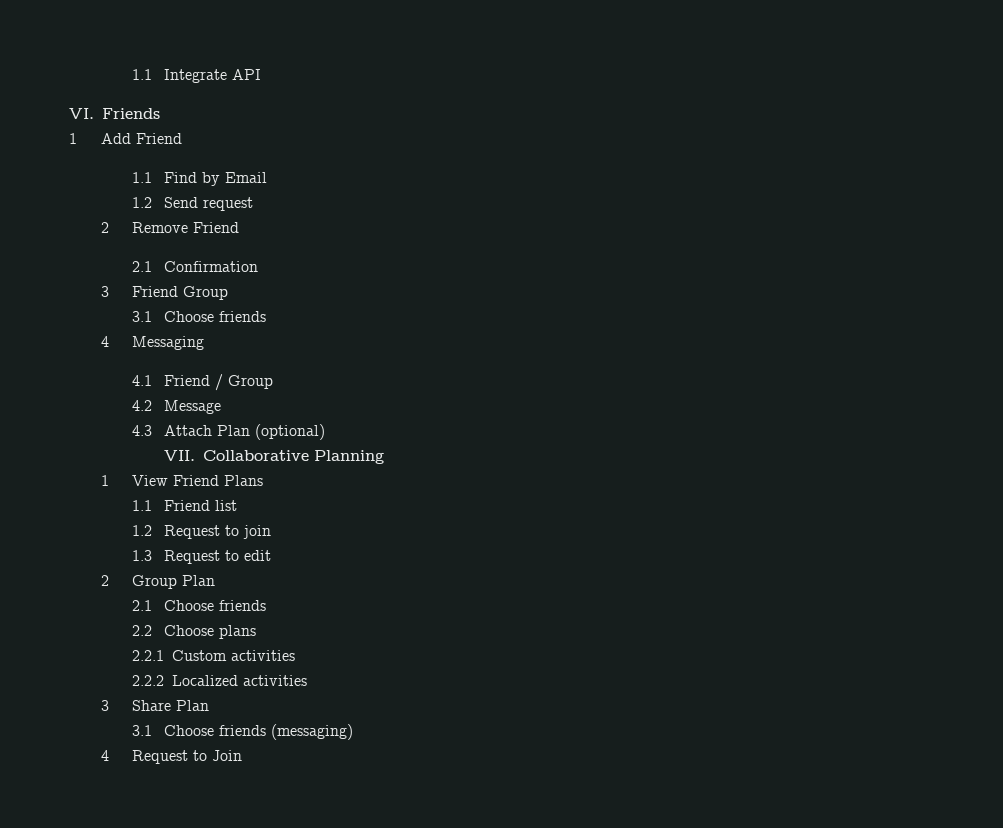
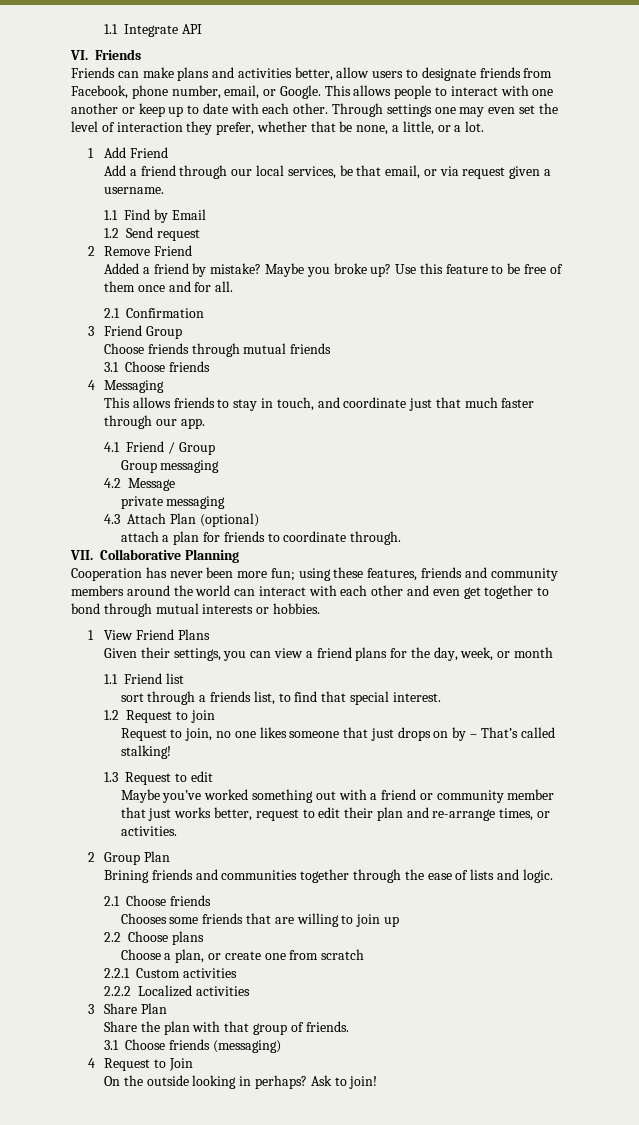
[69,133,182,144] 1 Add Friend -> [71,67,553,81] [71,85,554,99] [71,103,558,117] [71,121,485,135] [87,147,168,158] [104,165,552,179] [104,187,165,194] Friends can make plans and activities better, allow users to designate friends from Facebook, phone number, email, or Google. This allows people to interact with one another or keep up to date with each other. Through settings one may even set the level of interaction they prefer, whether that be none, a little, or a lot. // 1 Add Friend // Add a friend through our local services, be that email, or via request given a username.
(240, 227) none -> [104,263,563,277] [104,281,234,292] // Added a friend by mistake? Maybe you broke up? Use this feature to be free of them once and for all.
(229, 293) none -> [104,343,332,357] // Choose friends through mutual friends
(205, 343) none -> [104,397,535,411] [104,415,205,429] // This allows friends to stay in touch, and coordinate just that much faster through our app.
(274, 382) none -> [120,460,220,473] // Group messaging
(222, 407) none -> [120,496,226,509] // private messaging
[164,450,385,464] [100,475,264,486] [132,500,238,511] [132,525,272,539] [132,550,272,564] [100,575,216,589] [132,600,267,611] [132,625,257,639] VII. Collaborative Planning // 1 View Friend Plans // 1.1 Friend list // 1.2 Request to join // 1.3 Request to edit // 2 Group Plan // 2.1 Choose friends // 2.2 Choose plans -> [120,531,402,545] [70,549,239,563] [71,567,558,581] [71,585,550,599] [71,603,320,617] [87,629,210,640] [104,647,554,661] [104,673,184,684] [120,691,441,705] [104,710,215,723] [120,727,555,741] [120,745,171,759] [104,771,213,785] [120,789,555,803] [120,807,550,821] [120,826,177,836] [87,851,170,865] [104,869,553,883] [104,895,211,906] [120,913,399,927] [104,931,204,945] [120,949,365,963] attach a plan for friends to coordinate through. // VII. Collaborative Planning // Cooperation has never been more fun; using these features, friends and community members around the world can interact with each other and even get together to bond through mutual interests or hobbies. // 1 View Friend Plans // Given their settings, you can view a friend plans for the day, week, or month // 1.1 Friend list // sort through a friends list, to find that special interest. // 1.2 Request to join // Request to join, no one likes someone that just drops on by – That’s called stalking! // 1.3 Request to edit // Maybe you’ve worked something out with a friend or community member that just works better, request to edit their plan and re-arrange times, or activities. // 2 Group Plan // Brining friends and communities together through the ease of lists and logic. // 2.1 Choose friends // Chooses some friends that are willing to join up // 2.2 Choose plans // Choose a plan, or create one from scratch
(210, 705) none -> [104,1021,349,1035] // Share the plan with that group of friends.
(243, 755) none -> [104,1075,378,1089] // On the outside looking in perhaps? Ask to join!

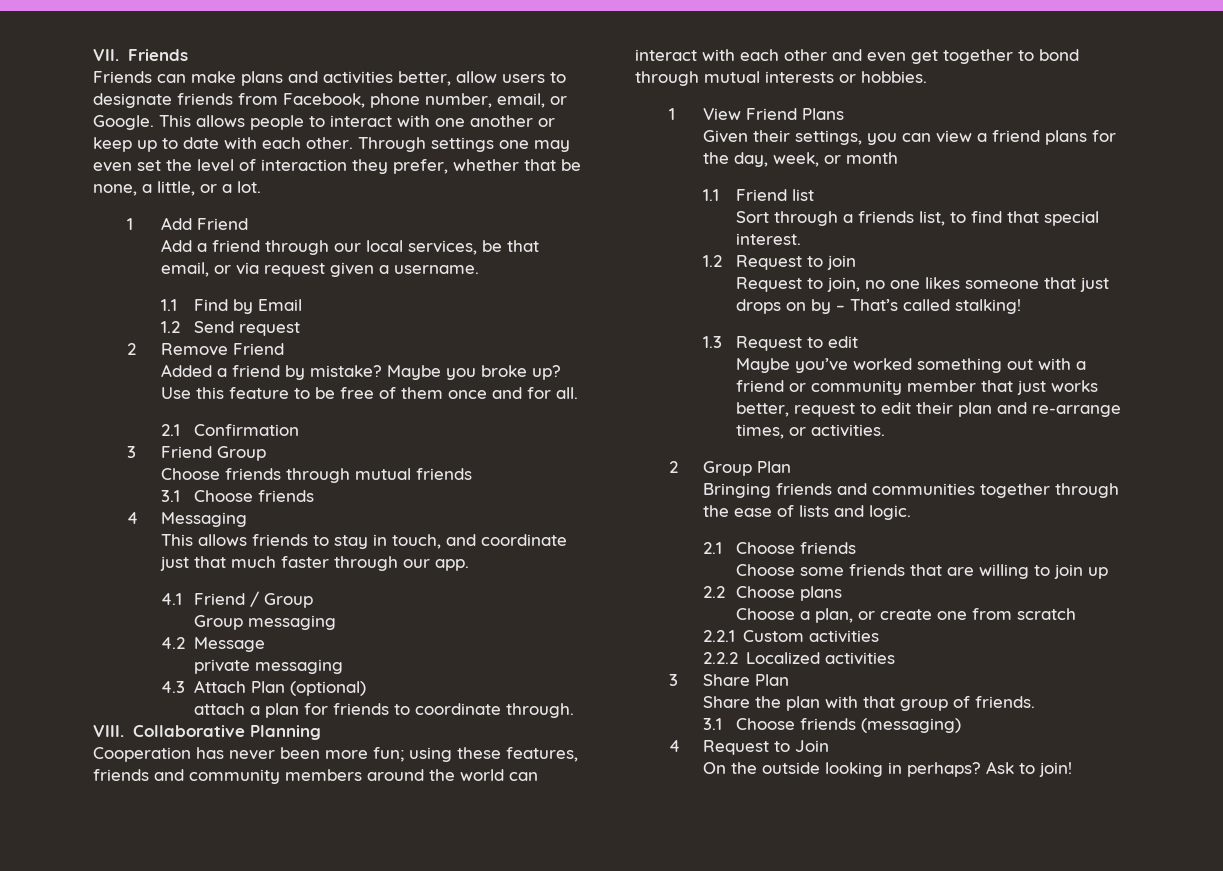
[104,24,202,37] [70,50,88,60] 1.1 Integrate API // VI. -> [93,49,119,61] VII.
[70,550,93,560] VII. -> [93,725,124,737] VIII.
[120,693,144,702] sort -> [736,211,770,223] Sort
[104,870,150,883] Brining -> [702,483,771,498] Bringing
[120,913,167,924] Chooses -> [736,564,796,576] Choose

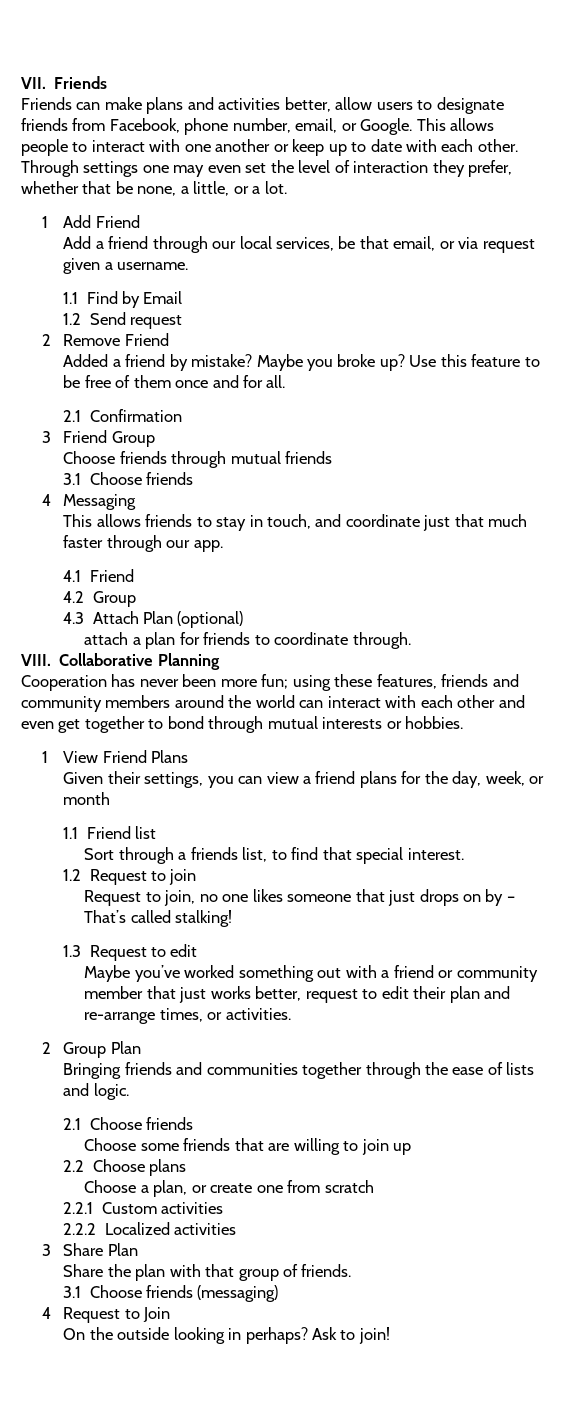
[250,591,314,608] [194,615,337,630] [160,637,266,652] [194,659,344,674] / Group // Group messaging // 4.2 Message // private messaging -> [63,591,136,607] // 4.2 Group

